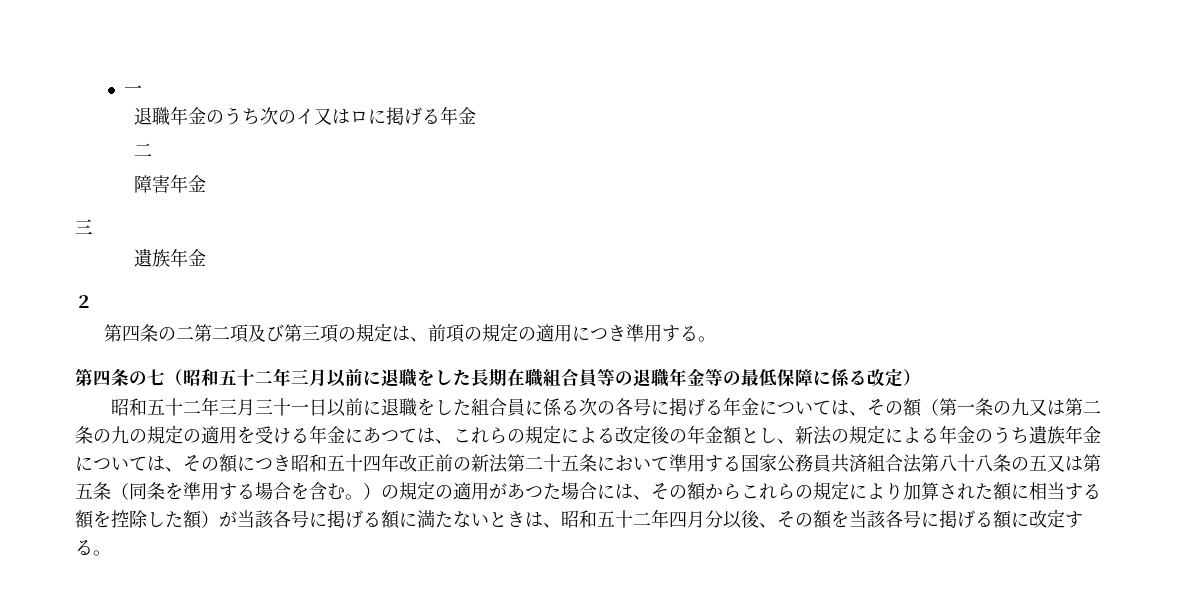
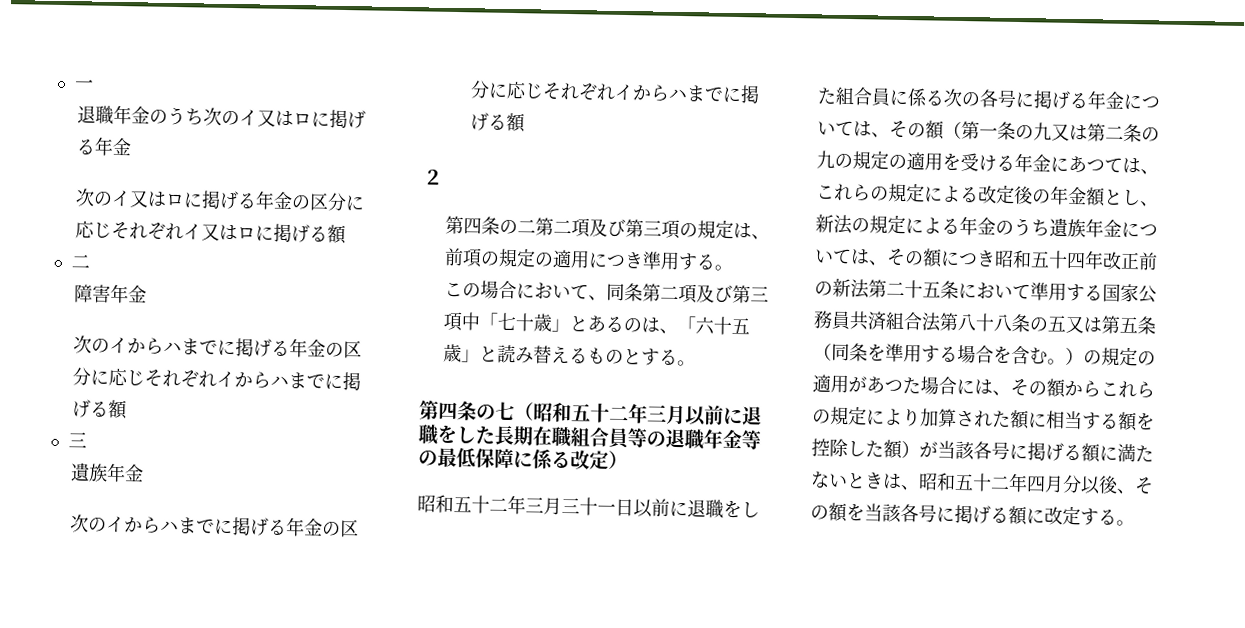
[133,143,152,157] [133,174,206,193] [75,219,93,234] [133,248,206,267] 二 // 障害年金 // 三 // 遺族年金 -> [74,188,365,212] [74,220,347,245] [70,254,90,269] [73,283,147,304] [72,335,362,359] [71,367,361,391] [71,399,128,420] [67,432,87,448] [69,462,144,483] [69,514,359,538] [469,80,760,104] [469,112,526,133] 次のイ又はロに掲げる年金の区分に応じそれぞれイ又はロに掲げる額 // 二 // 障害年金 // 次のイからハまでに掲げる年金の区分に応じそれぞれイからハまでに掲げる額 // 三 // 遺族年金 // 次のイからハまでに掲げる年金の区分に応じそれぞれイからハまでに掲げる額
(717, 339) none -> [443,280,769,304] [442,311,750,335] [442,343,696,367] // この場合において、同条第二項及び第三項中「七十歳」とあるのは、「六十五歳」と読み替えるものとする。

